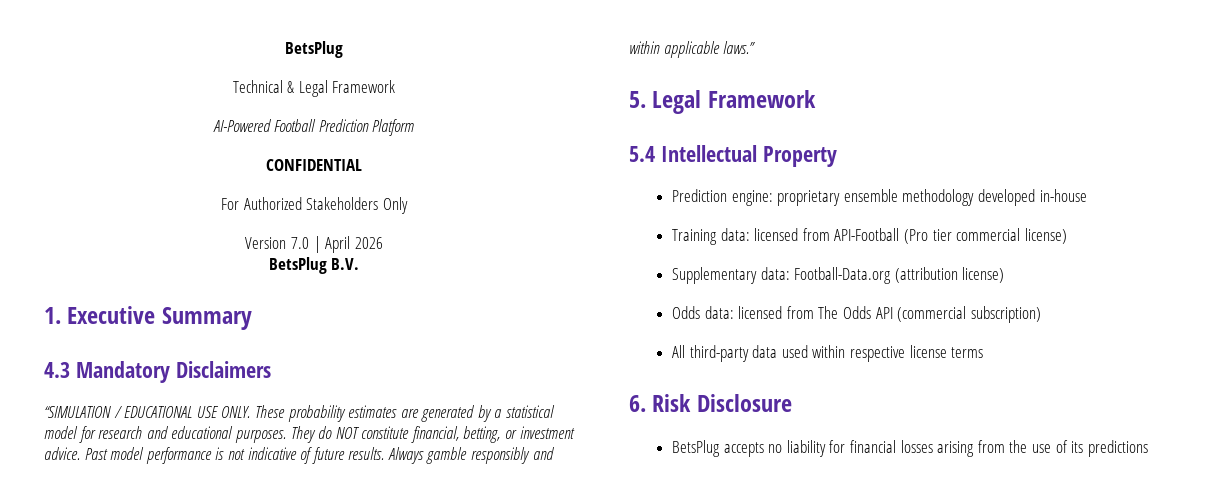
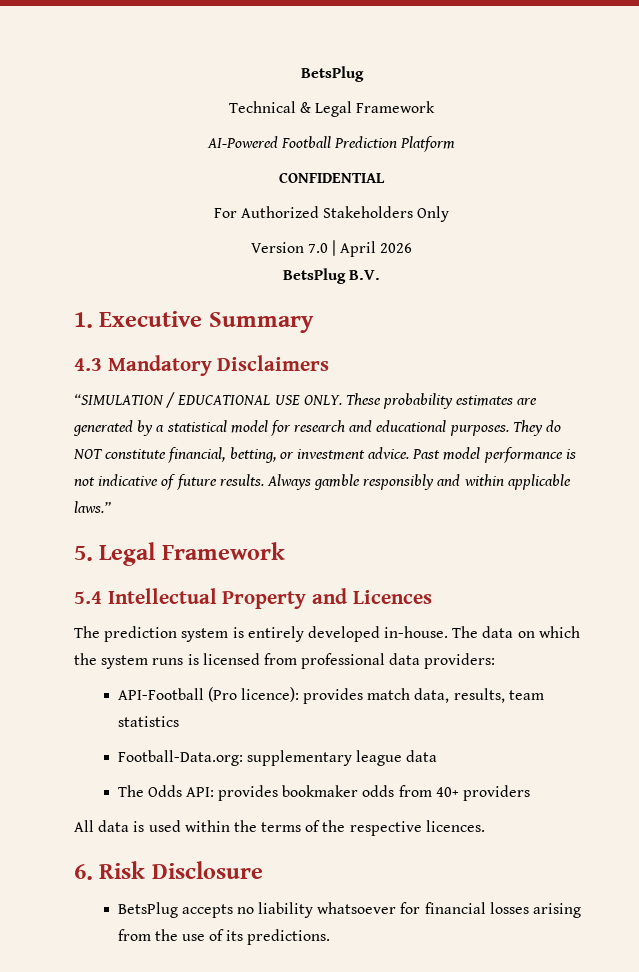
[672,189,1087,206] [672,228,1067,245] [672,267,1005,284] [672,306,1041,323] [672,345,984,362] // Prediction engine: proprietary ensemble methodology developed in-house // Training data: licensed from API-Football (Pro tier commercial license) // Supplementary data: Football-Data.org (attribution license) // Odds data: licensed from The Odds API (commercial subscription) // All third-party data used within respective license terms -> [312,588,432,604] [74,626,580,642] [74,653,496,669] [117,687,544,704] [117,716,179,727] [117,750,438,766] [117,785,531,801] [74,820,485,836] and Licences // The prediction system is entirely developed in-house. The data on which the system runs is licensed from professional data providers: // API-Football (Pro licence): provides match data, results, team statistics // Football-Data.org: supplementary league data // The Odds API: provides bookmaker odds from 40+ providers // All data is used within the terms of the respective licences.
(826, 448) none -> [317,902,397,914] whatsoever
[1087,440,1148,457] predictions -> [247,929,331,945] predictions.

